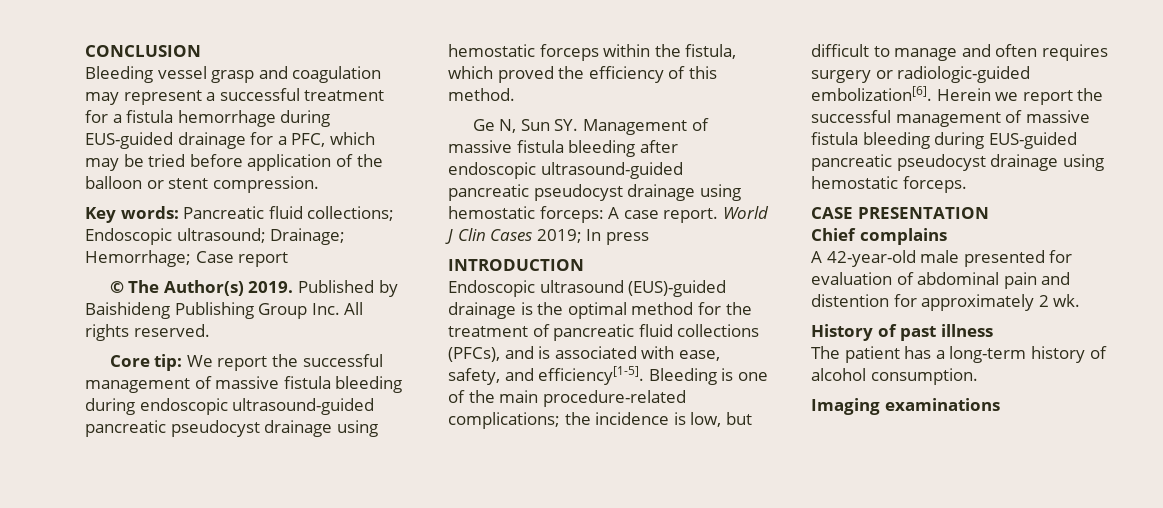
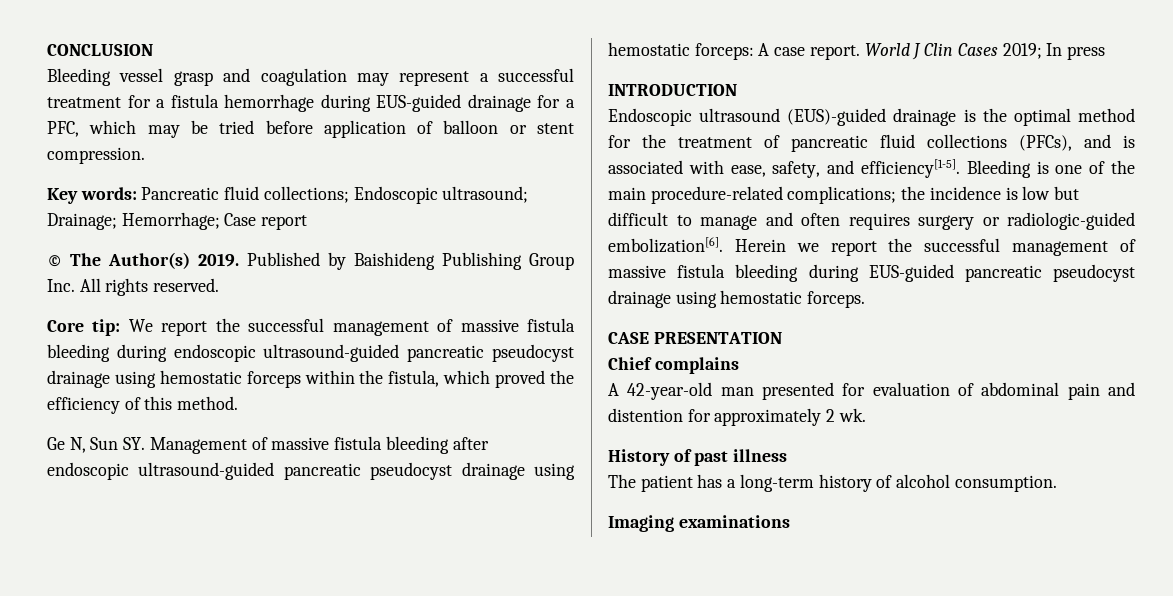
[356,154,383,167] the -> (434, 127) none
[690,412,722,427] low, -> [1022,186,1051,200] low
[920,250,960,263] male -> [720,387,754,396] man

